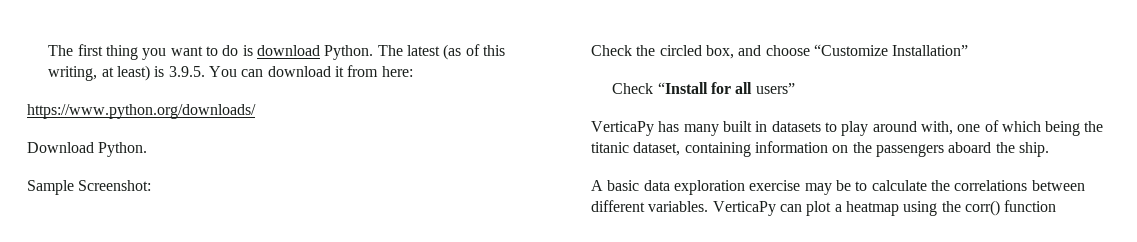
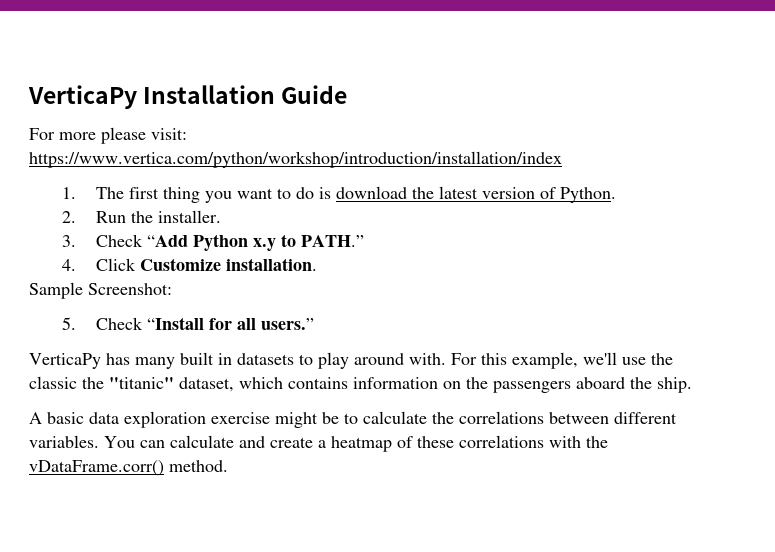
(48, 50) none -> [28,85,348,109] [29,127,187,144] [29,151,562,168] [62,187,77,199] VerticaPy Installation Guide // For more please visit: https://www.vertica.com/python/workshop/introduction/installation/index // 1.
[324,44,505,60] [48,65,413,81] [27,104,256,119] [27,142,148,157] [27,180,152,195] [591,44,969,59] Python. The latest (as of this writing, at least) is 3.9.5. You can download it from here: // https://www.python.org/downloads/ // Download Python. // Sample Screenshot: // Check the circled box, and choose “Customize Installation” // -> [411,186,616,203] [62,210,221,223] [62,234,364,251] [62,258,317,271] [29,282,172,299] [62,317,77,330] the latest version of Python. // 2. Run the installer. // 3. Check “Add Python x.y to PATH.” // 4. Click Customize installation. // Sample Screenshot: // 5.
[755,83,795,94] users” -> [260,318,314,330] users.”
[920,120,1104,136] [591,142,751,157] with, one of which being the titanic dataset, containing -> [409,352,673,369] [29,376,348,392] with. For this example, we'll use the classic the "titanic" dataset, which contains
[804,183,832,195] may -> [275,412,318,428] might
[712,200,1057,216] VerticaPy can plot a heatmap using the corr() function -> [104,435,608,452] [29,460,228,476] You can calculate and create a heatmap of these correlations with the vDataFrame.corr() method.

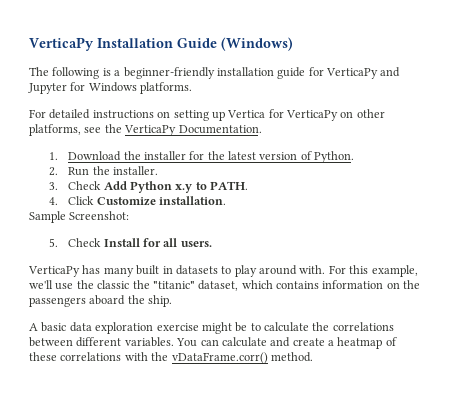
[29,127,187,144] [29,151,562,168] [62,186,407,203] // For more please visit: https://www.vertica.com/python/workshop/introduction/installation/index // 1. The first thing you want to do is download -> [221,37,293,51] [29,67,401,79] [28,82,193,94] [29,109,385,121] [29,124,262,136] [48,151,205,161] (Windows) // The following is a beginner-friendly installation guide for VerticaPy and Jupyter for Windows platforms. // For detailed instructions on setting up Vertica for VerticaPy on other platforms, see the VerticaPy Documentation. // 1. Download the installer for
[146,235,188,247] “Add -> [103,181,127,190] Add
[300,235,364,247] PATH.” -> [210,181,249,190] PATH.
[146,317,204,330] “Install -> [103,238,140,247] Install
[260,318,314,330] users.” -> [180,241,212,247] users.

